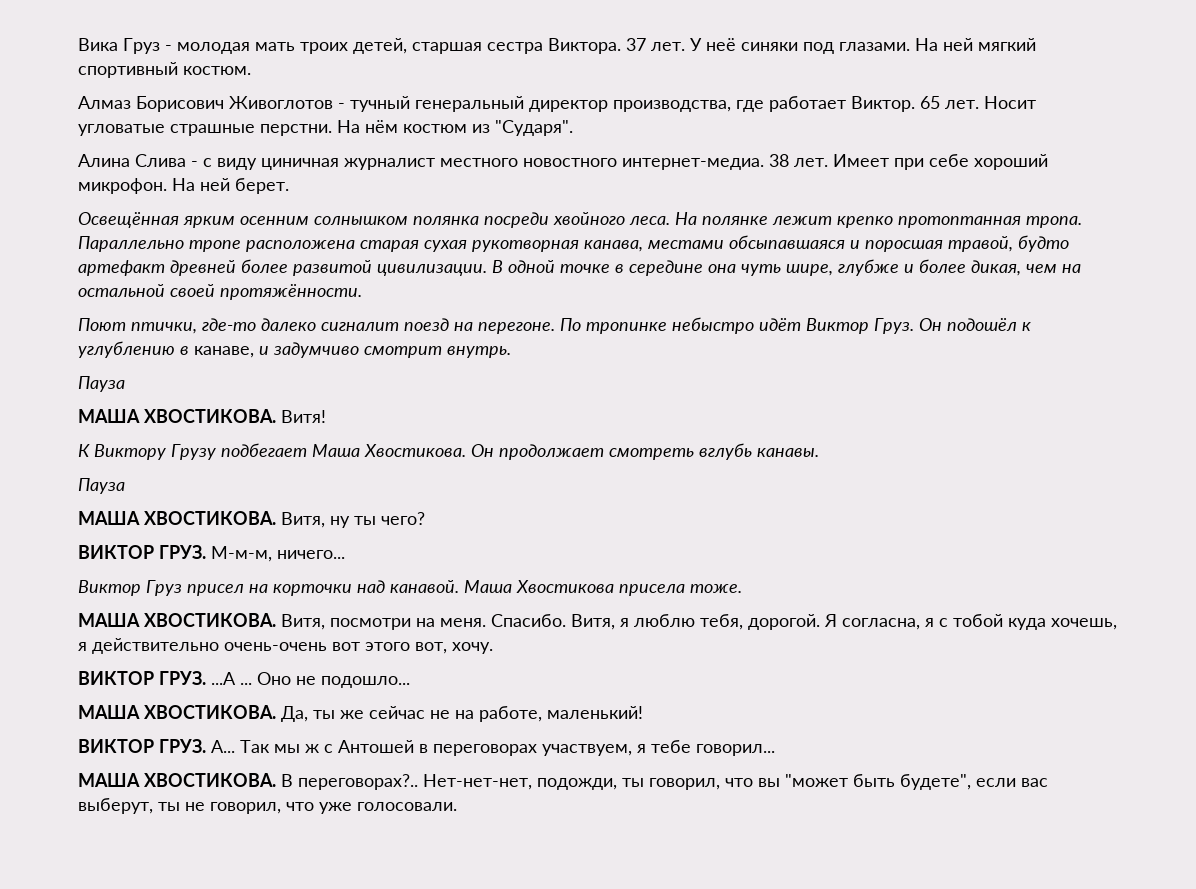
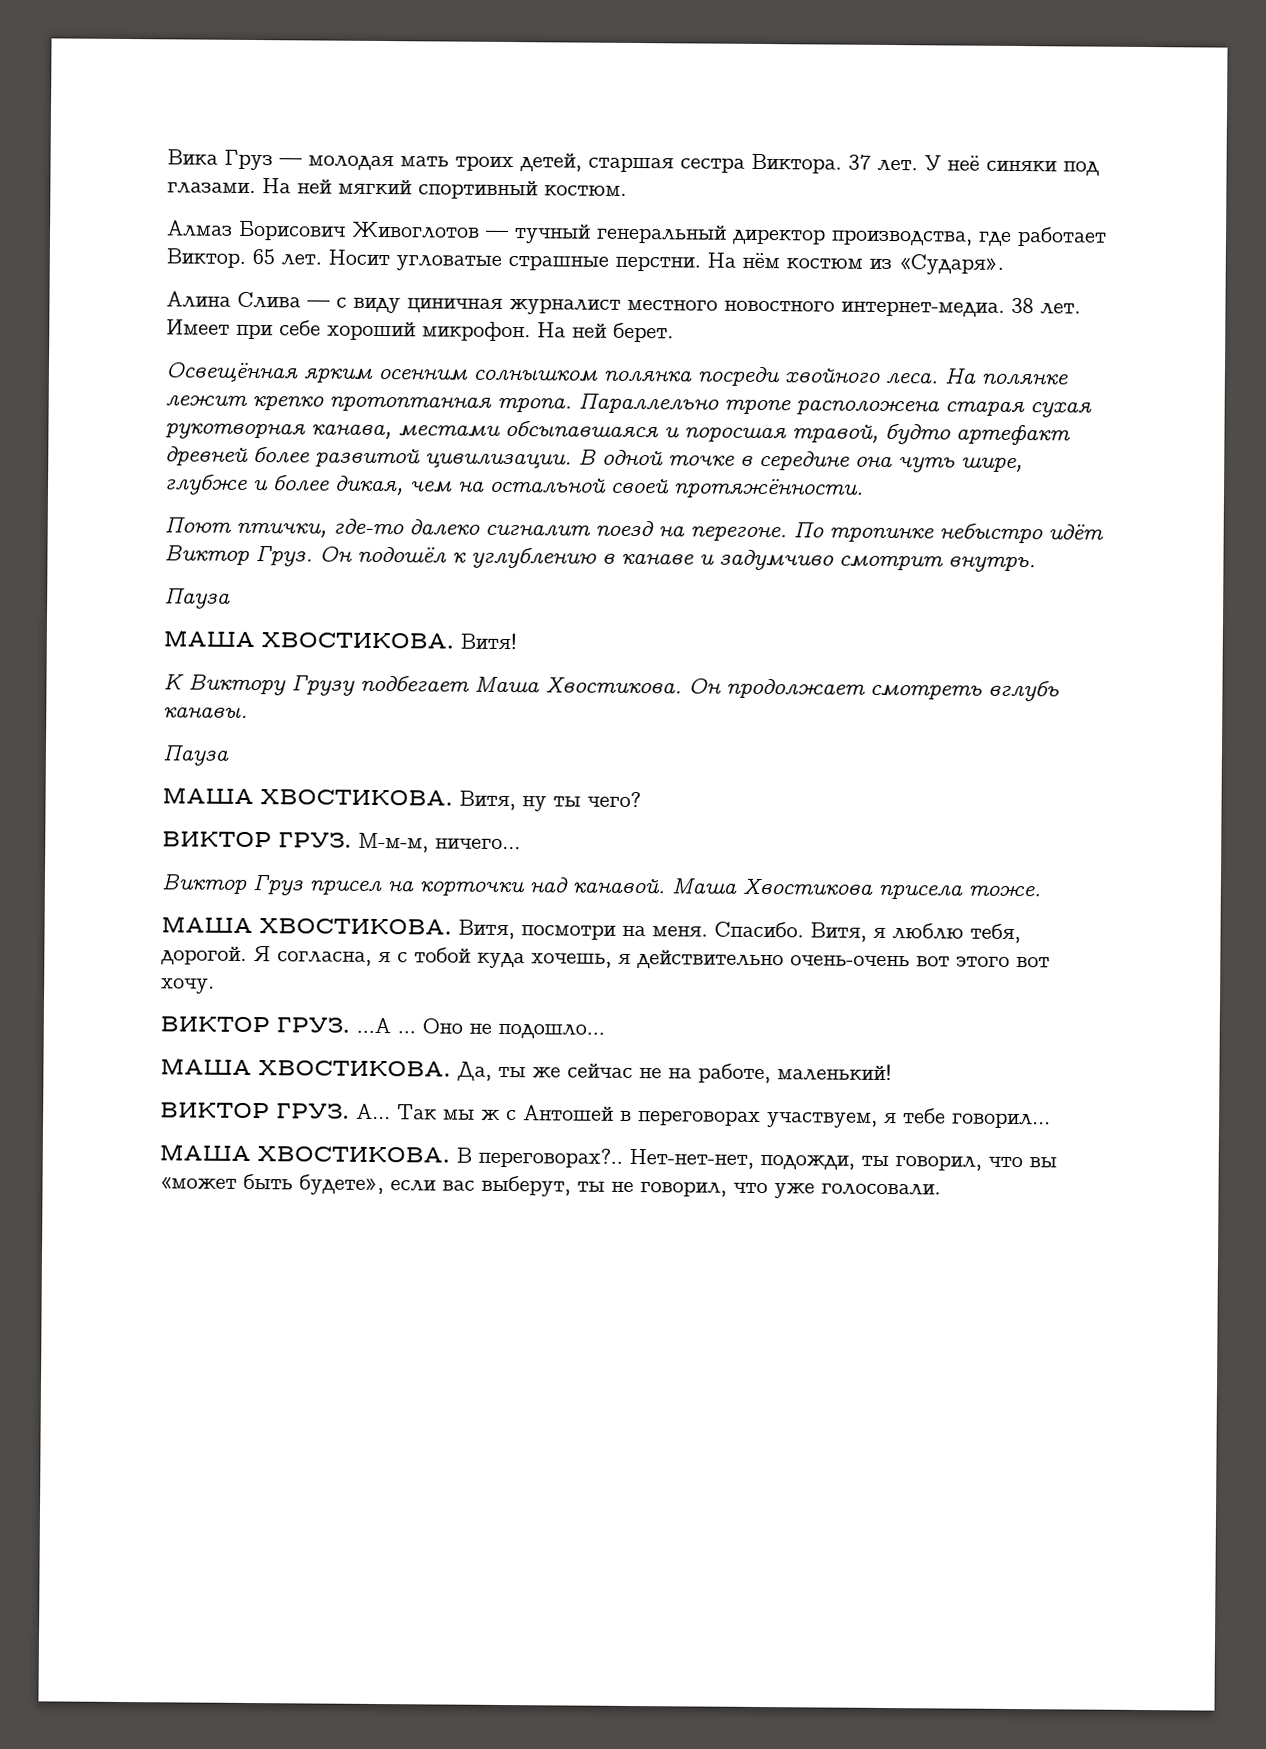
[165,45,172,51] - -> [279,158,302,166] —
[338,103,345,109] - -> [485,230,509,238] —
[495,120,573,136] "Сударя". -> [898,254,1004,275] «Сударя».
[191,161,198,167] - -> [307,300,330,308] —
[194,346,254,358] канаве, -> [621,553,694,565] канаве
[415,642,447,654] вот, -> [1016,957,1050,968] вот
[785,774,971,790] "может быть будете", -> [159,1173,384,1196] «может быть будете»,

